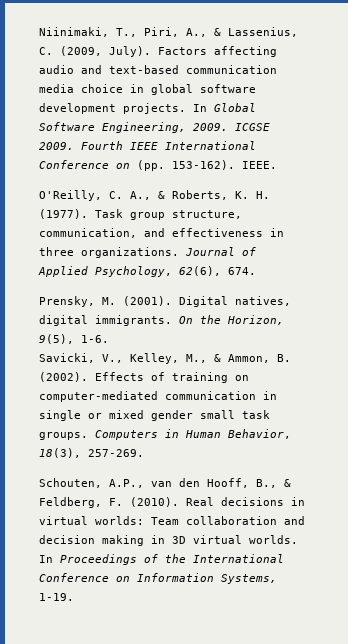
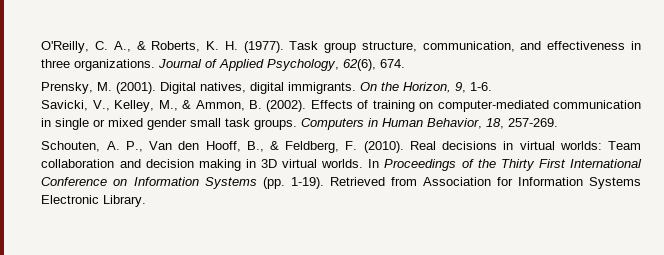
[38,27,298,37] [38,46,277,57] [38,65,277,74] [38,84,256,95] [38,103,256,114] [38,122,270,133] [38,141,256,150] [38,160,277,171] Niinimaki, T., Piri, A., & Lassenius, C. (2009, July). Factors affecting audio and text-based communication media choice in global software development projects. In Global Software Engineering, 2009. ICGSE 2009. Fourth IEEE International Conference on (pp. 153-162). IEEE. // -> (41, 47) none
[38,334,74,344] 9(5), -> [455,82,467,93] 9,
[38,448,81,458] 18(3), -> [486,118,505,129] 18,
[108,479,172,488] A.P., van -> [106,141,173,152] A. P., Van
(186, 558) none -> [500,159,566,171] Thirty First
[220,574,277,584] [38,593,74,601] Systems, 1-19. -> [204,177,642,189] [41,195,147,207] Systems (pp. 1-19). Retrieved from Association for Information Systems Electronic Library.

